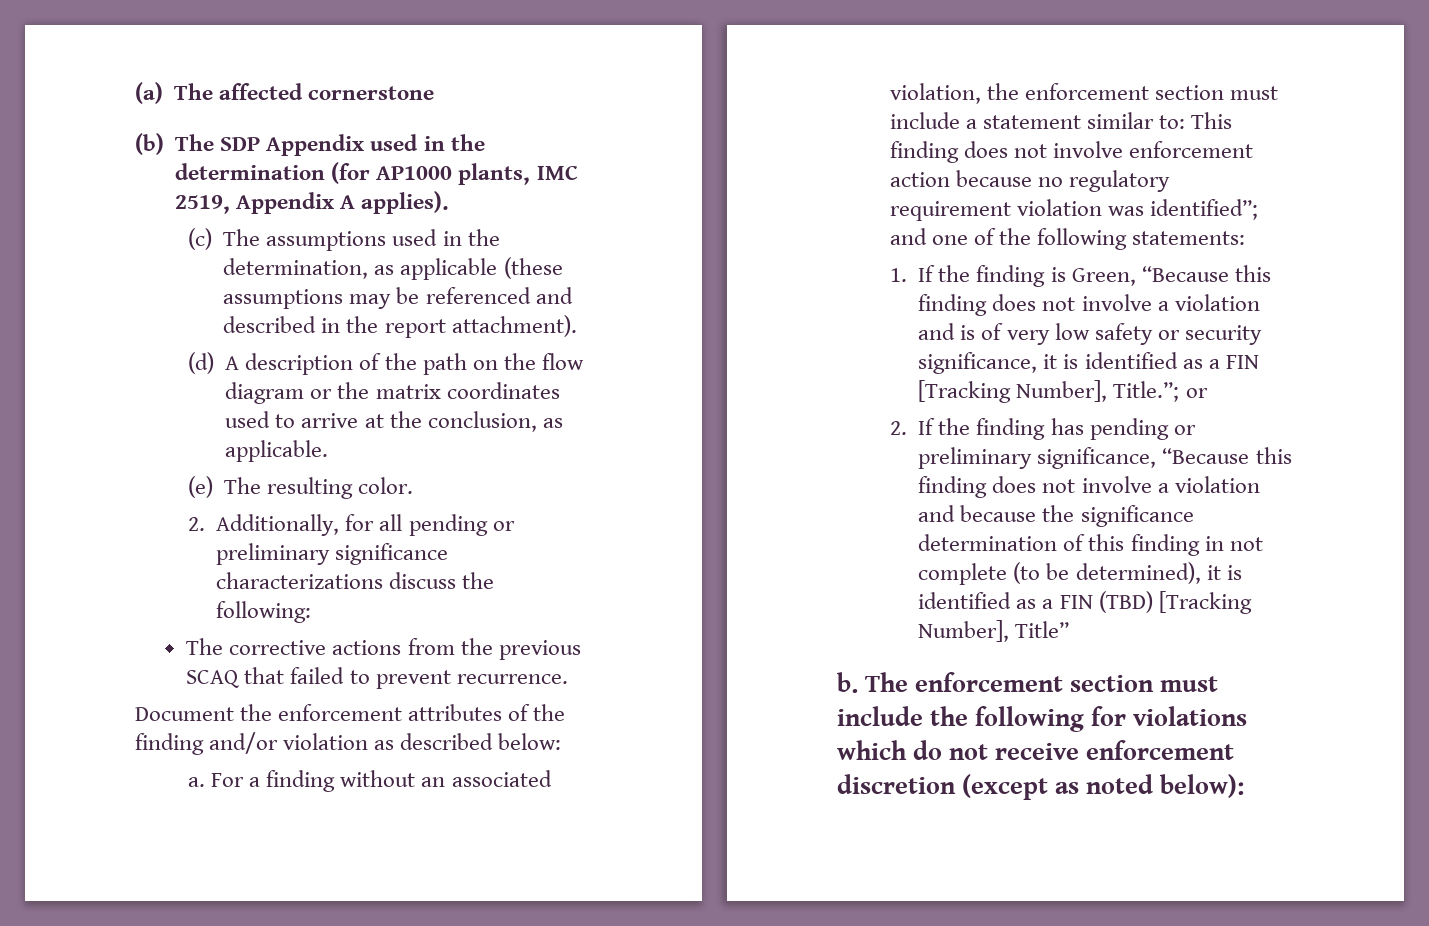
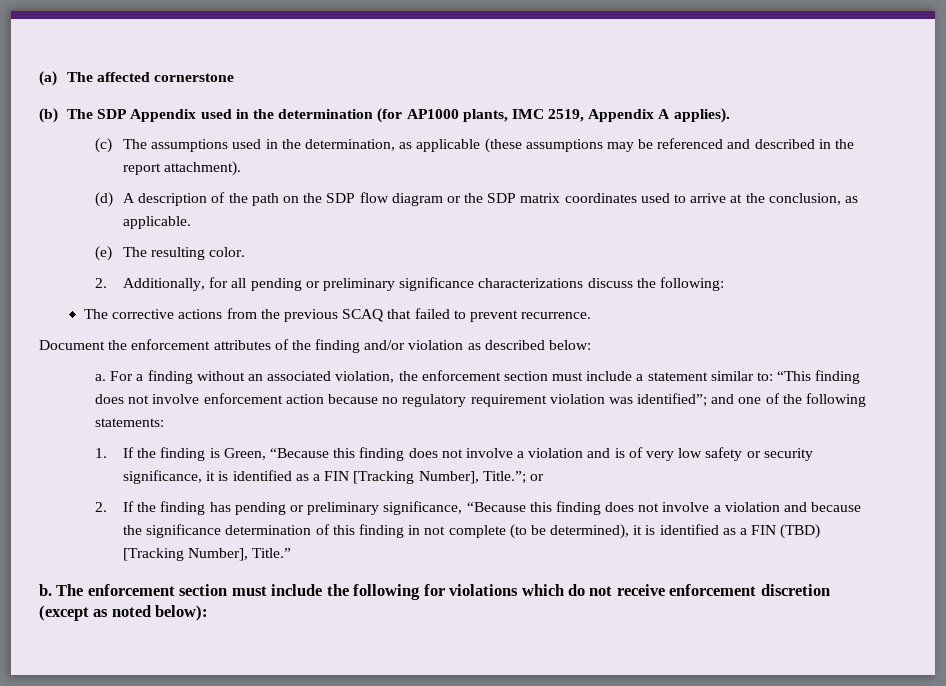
(536, 361) none -> [326,193,356,203] SDP
(370, 390) none -> [487,193,517,203] SDP
[1191,112,1233,129] This -> [777,371,812,381] “This
[1015,621,1070,638] Title” -> [252,548,292,558] Title.”

